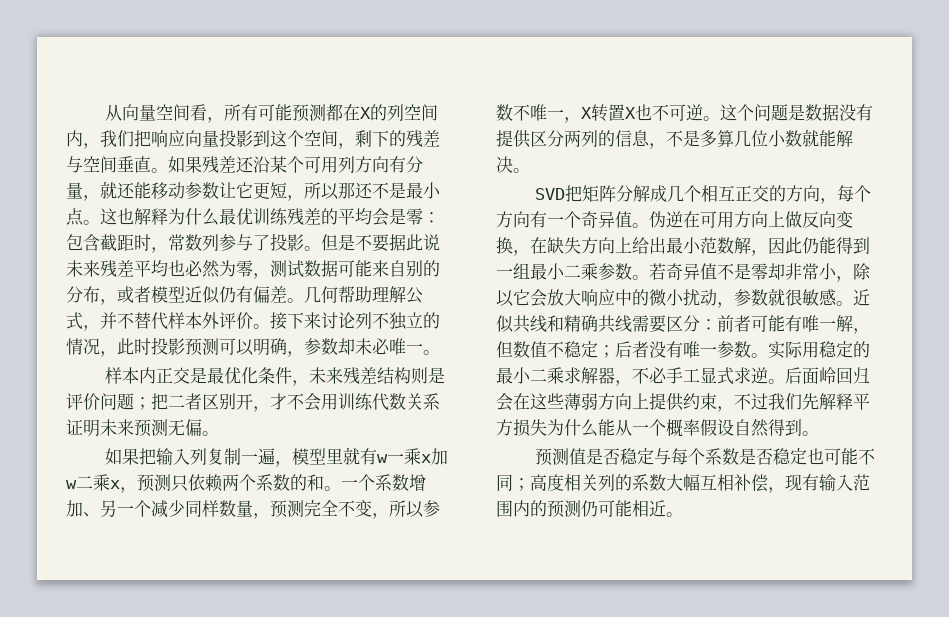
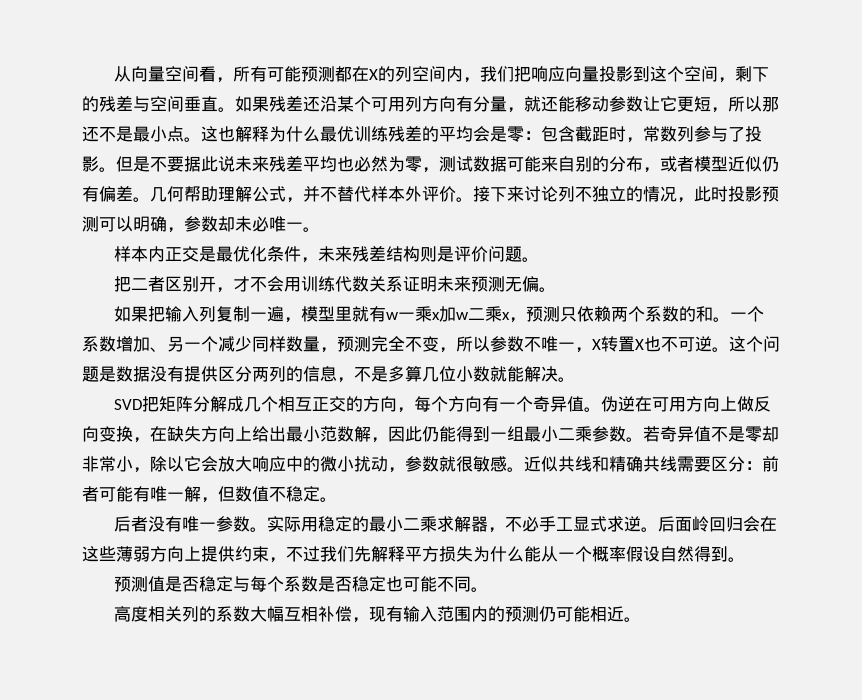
[134,397,151,410] ； -> [521,257,539,262] 。 //
[598,345,615,358] ； -> [320,497,337,502] 。 //
[513,478,530,491] ； -> [470,587,488,592] 。 //

